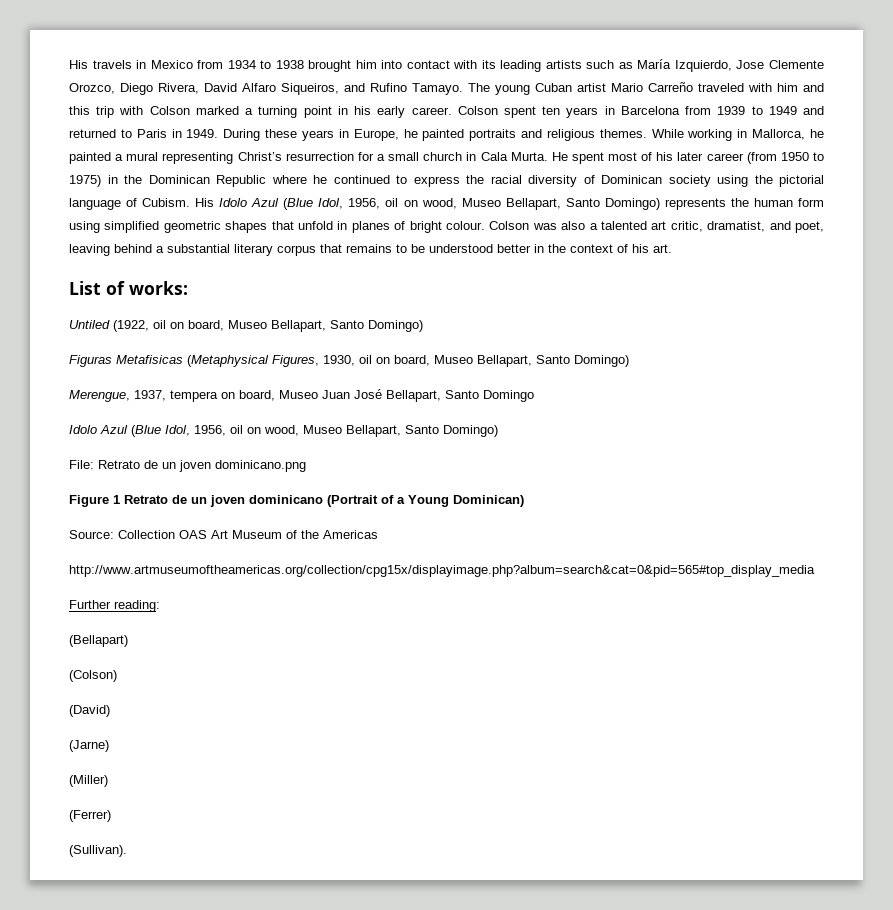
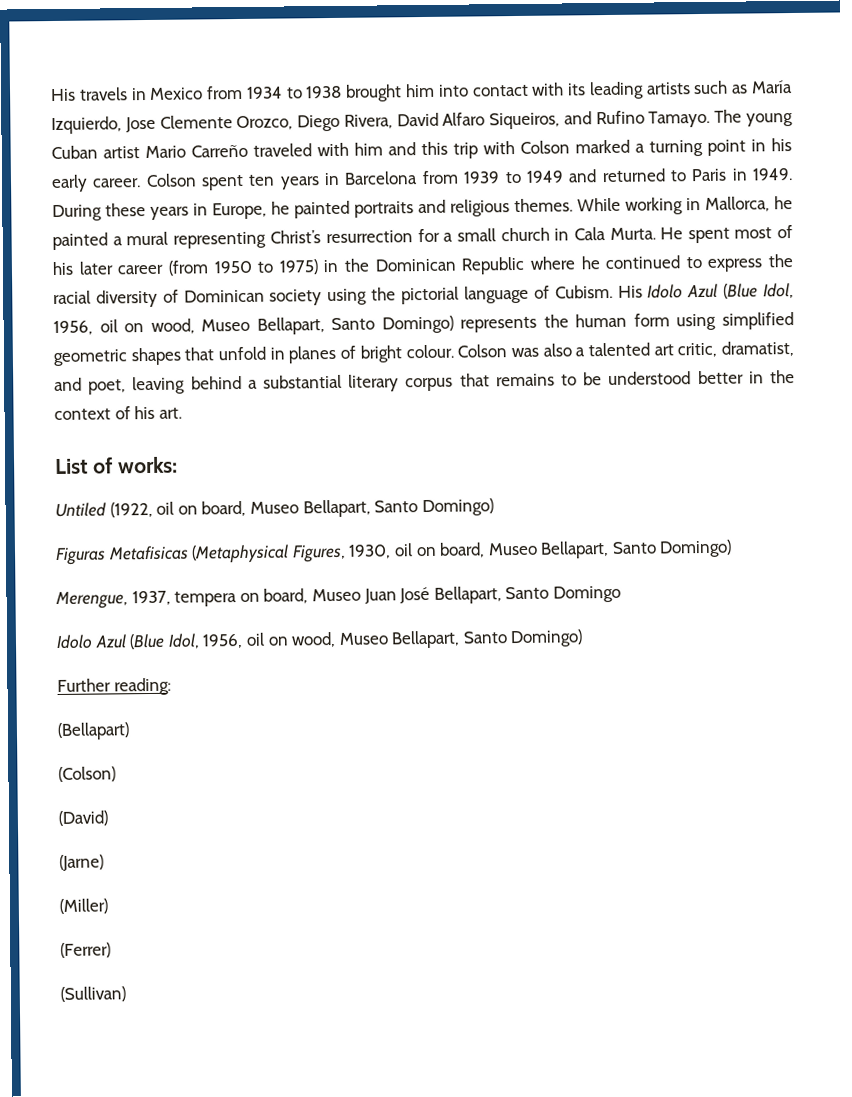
[69,460,306,472] [69,495,524,507] [69,530,378,539] [69,565,815,577] // File: Retrato de un joven dominicano.png // Figure 1 Retrato de un joven dominicano (Portrait of a Young Dominican) // Source: Collection OAS Art Museum of the Americas // http://www.artmuseumoftheamericas.org/collection/cpg15x/displayimage.php?album=search&cat=0&pid=565#top_display_media -> (584, 638) none
[69,845,127,857] (Sullivan). -> [60,986,126,1002] (Sullivan)

